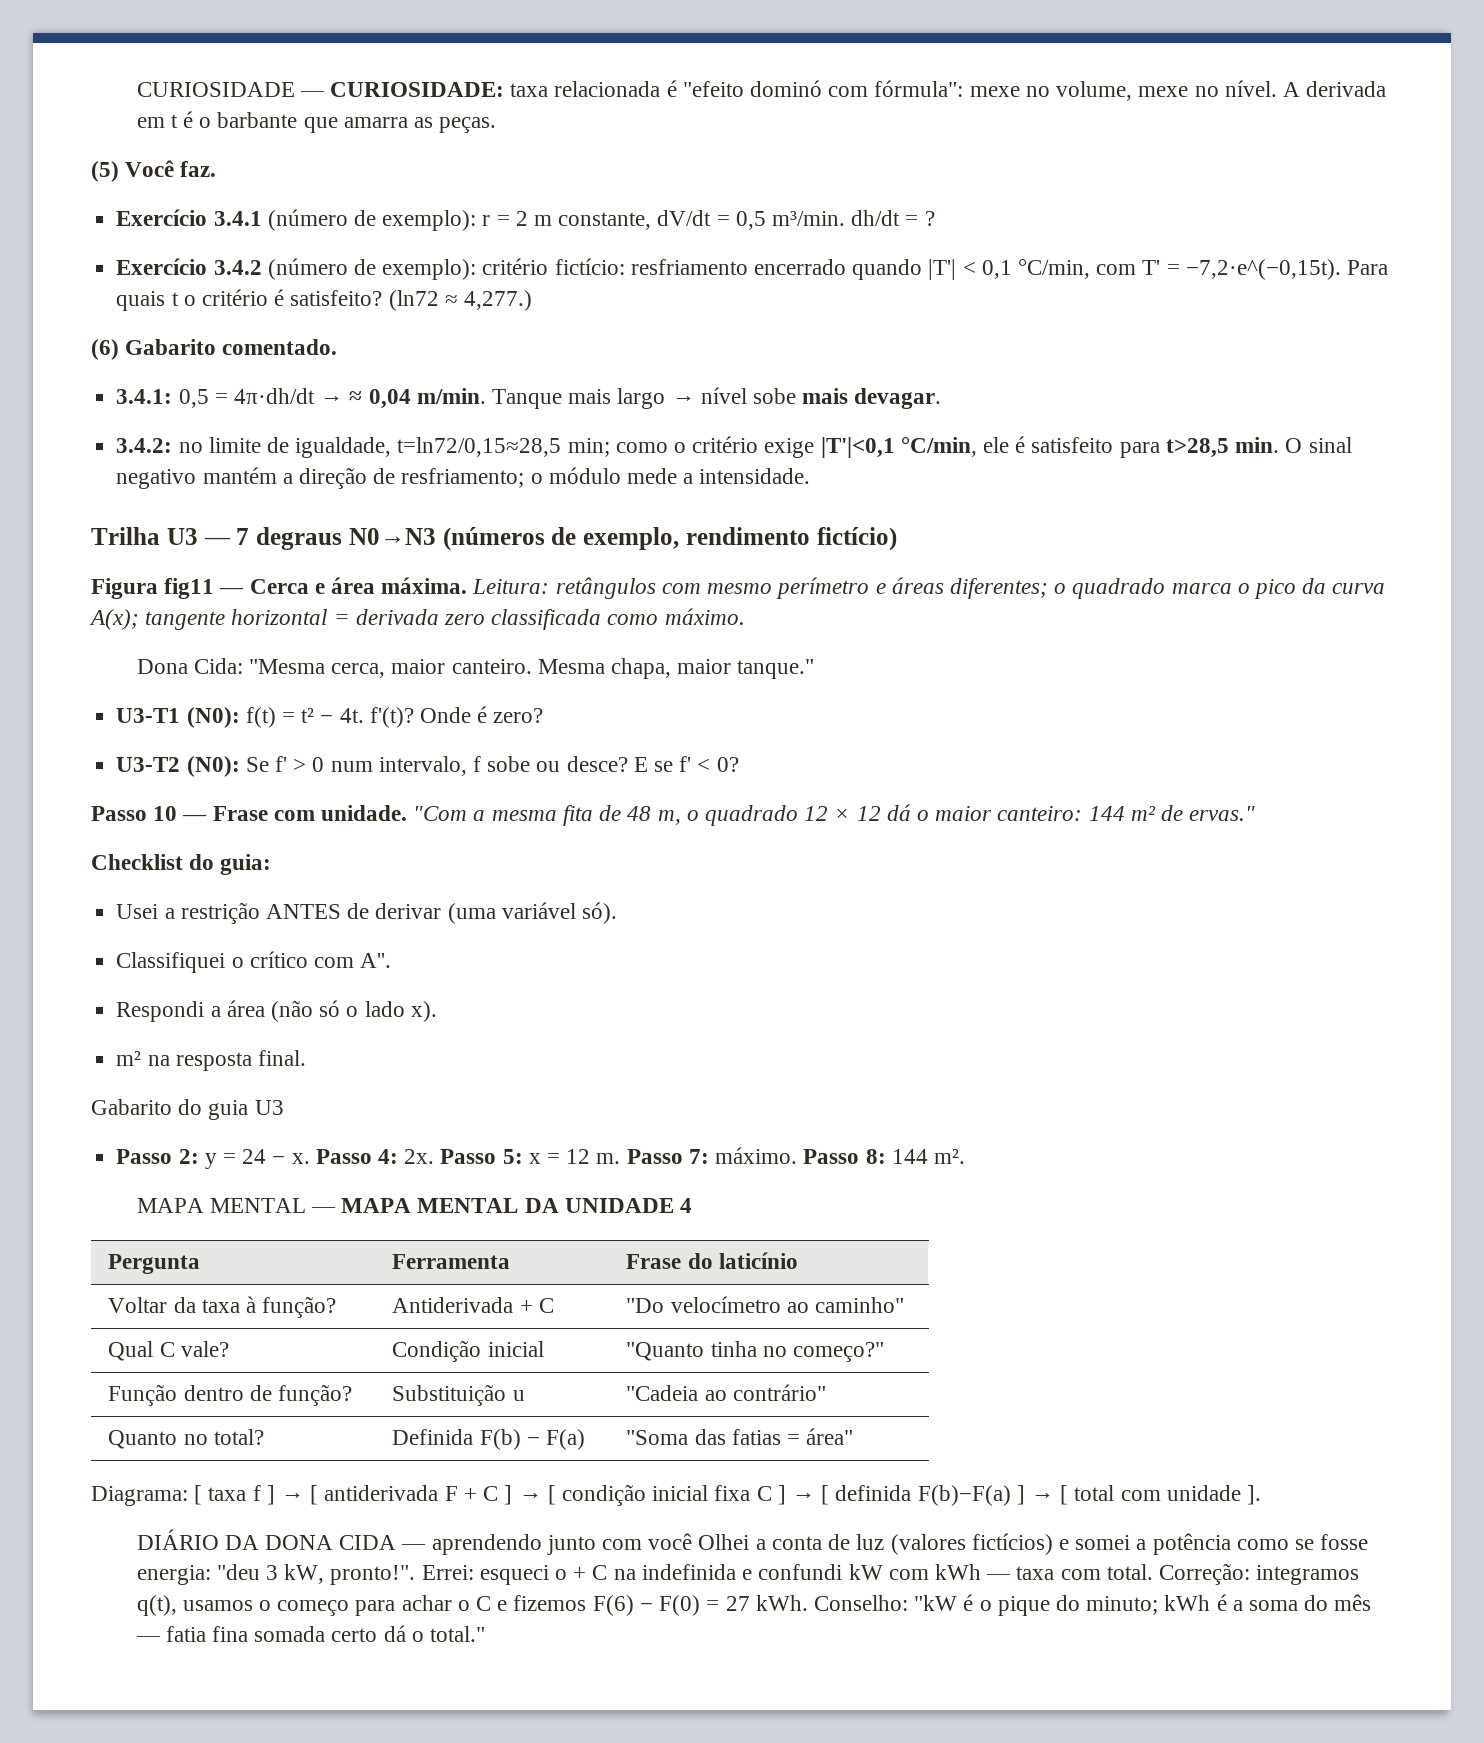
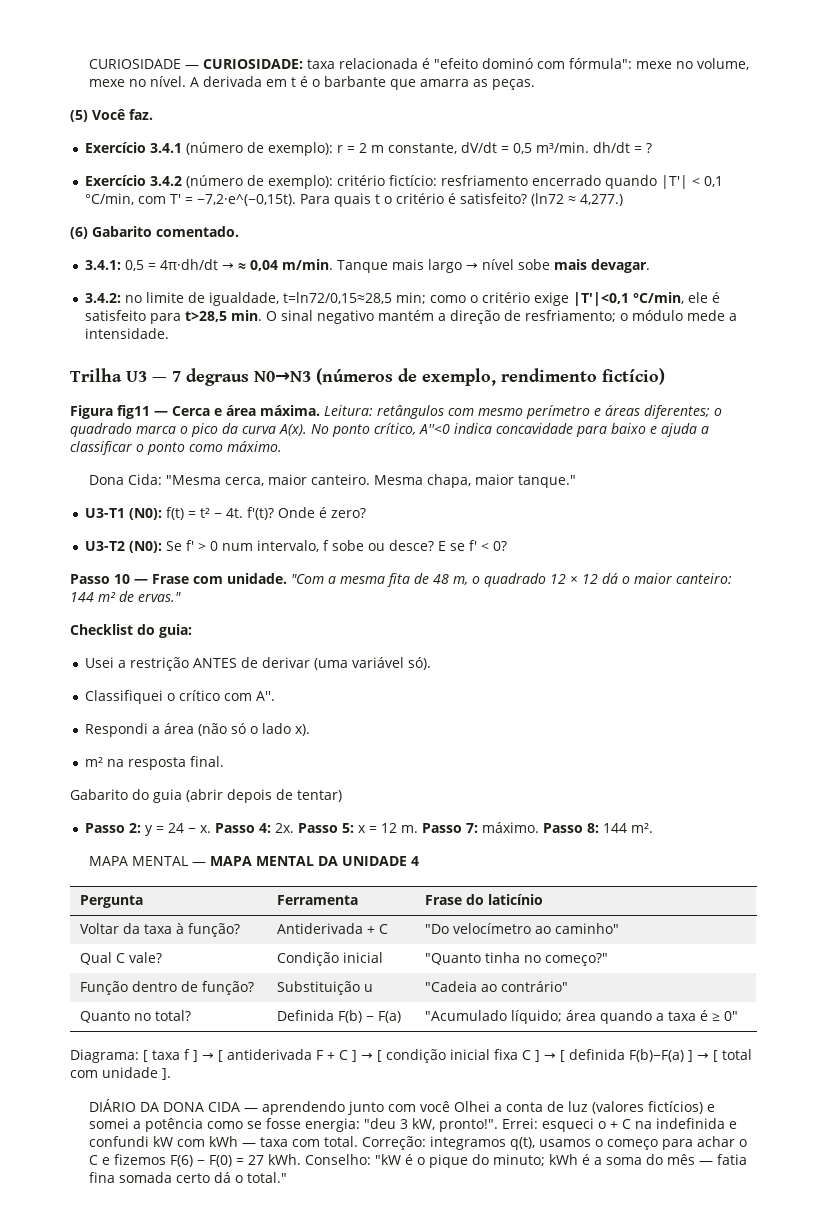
[89,609,602,630] A(x); tangente horizontal = derivada zero classificada -> [279,423,709,437] [70,441,185,455] A(x). No ponto crítico, A''<0 indica concavidade para baixo e ajuda a classificar o ponto
[254,1100,284,1115] U3 -> [186,789,342,803] (abrir depois de tentar)
[626,1428,854,1445] "Soma das fatias = área" -> [425,1010,739,1024] "Acumulado líquido; área quando a taxa é ≥ 0"

